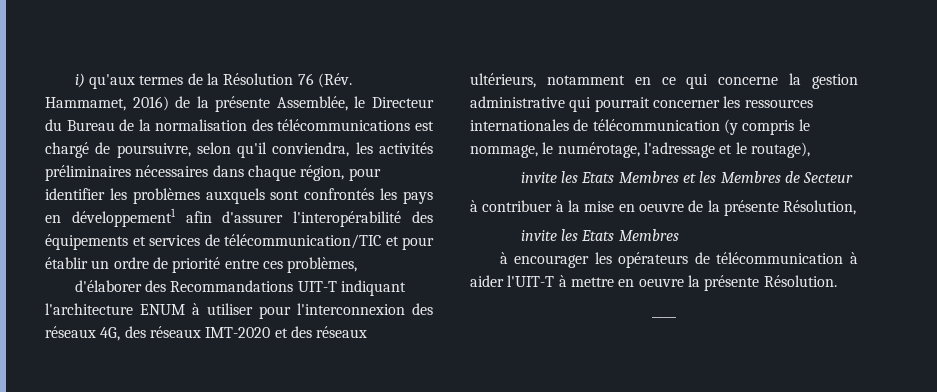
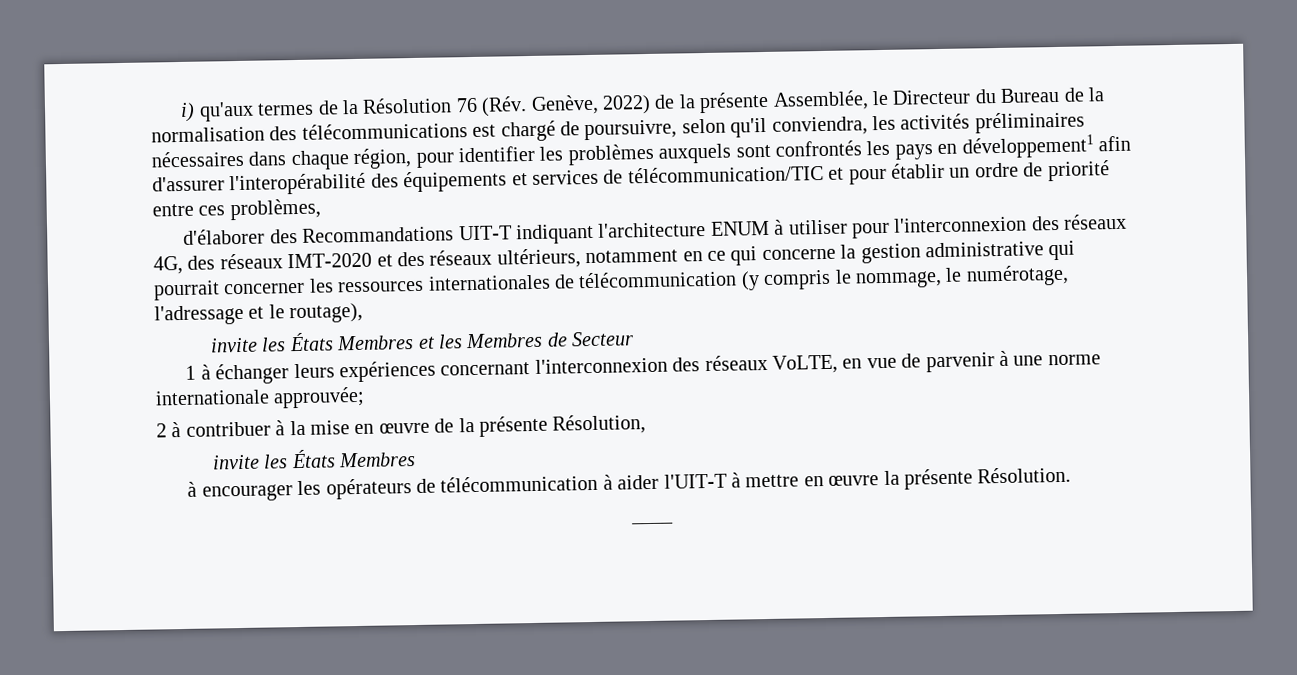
[45,96,169,111] Hammamet, 2016) -> [530,94,652,115] Genève, 2022)
[581,172,615,183] Etats -> [288,332,334,352] États
(854, 177) none -> [185,350,1101,385] [155,386,366,409] [156,423,167,438] 1 à échanger leurs expériences concernant l'interconnexion des réseaux VoLTE, en vue de parvenir à une norme internationale approuvée; // 2
[638,203,684,212] oeuvre -> [378,422,430,434] œuvre
[581,230,615,241] Etats -> [290,449,336,469] États
[638,278,684,287] oeuvre -> [828,475,880,486] œuvre

